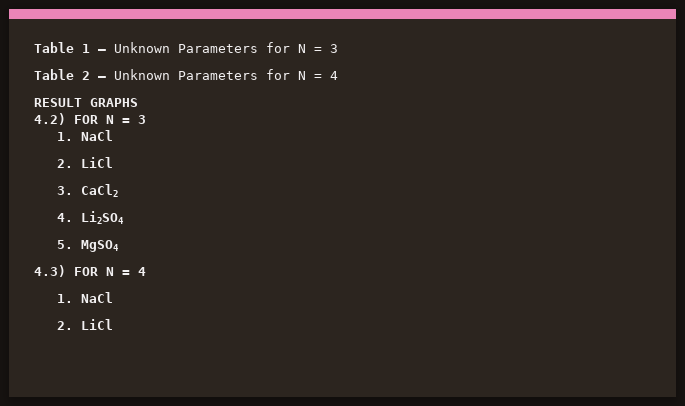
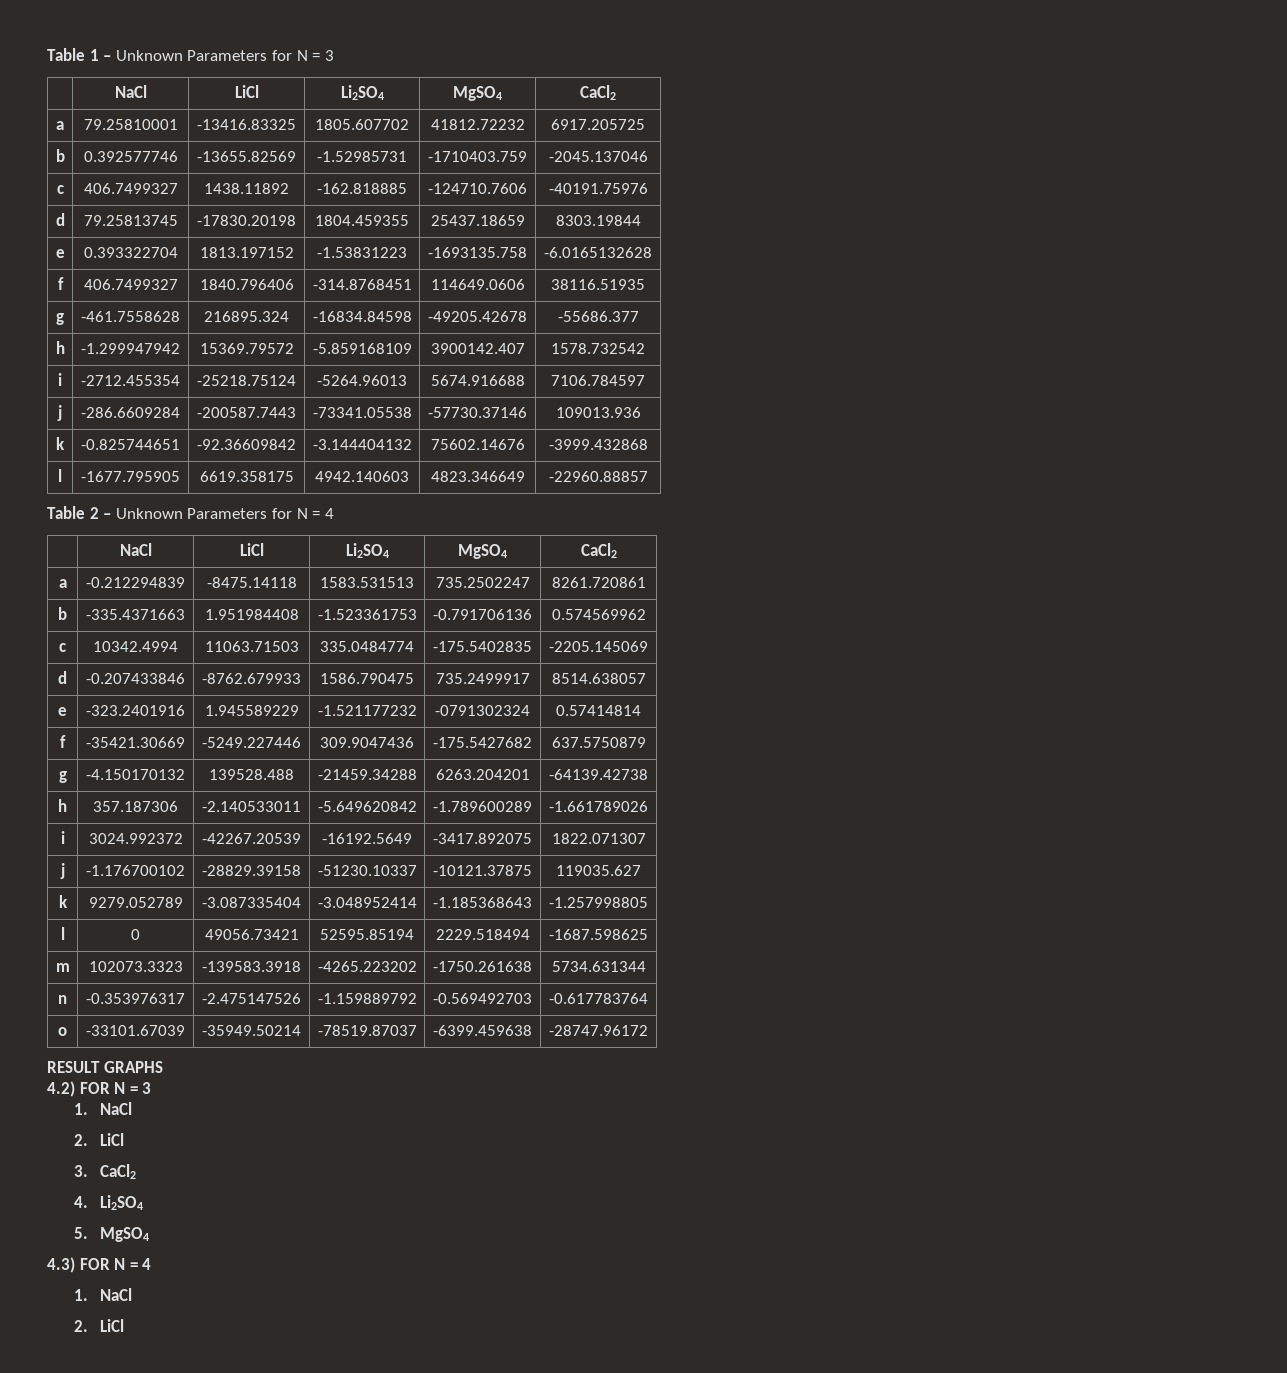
(338, 48) none -> [114,85,147,98] [234,85,259,98] [340,85,384,100] [453,86,502,101] [580,85,616,100] [56,121,64,130] [83,119,178,130] [196,119,296,130] [315,119,409,130] [430,119,525,130] [551,119,645,130] [55,149,65,162] [83,151,178,162] [196,151,296,162] [317,151,407,162] [428,151,527,162] [548,151,648,162] [56,185,64,194] [83,183,178,194] [203,183,289,194] [317,183,407,194] [428,183,527,194] [548,183,648,194] [55,213,65,226] [83,215,178,226] [196,215,296,226] [315,215,409,226] [430,215,525,226] [555,215,641,226] [55,249,65,258] [83,247,178,258] [199,247,294,258] [317,247,407,258] [428,247,527,258] [544,247,652,258] [57,277,64,290] [83,279,178,290] [199,279,294,290] [312,279,412,290] [430,279,525,290] [551,279,645,290] [56,313,64,325] [81,311,180,322] [203,311,289,322] [312,311,412,322] [428,311,527,322] [557,311,639,322] [55,341,65,354] [81,343,180,354] [199,343,294,354] [312,343,412,354] [430,343,525,354] [551,343,645,354] [58,373,62,386] [81,375,180,386] [196,375,296,386] [317,375,407,386] [430,375,525,386] [551,375,645,386] [57,405,62,421] [81,407,180,418] [196,407,296,418] [312,407,412,418] [428,407,527,418] [555,407,641,418] [56,437,65,450] [81,439,180,450] [196,439,296,450] [312,439,412,450] [430,439,525,450] [548,439,648,450] [58,469,62,482] [81,471,180,482] [199,471,294,482] [315,471,409,482] [430,471,525,482] [548,471,648,482] // | NaCl | LiCl | Li2SO4 | MgSO4 | CaCl2 // a | 79.25810001 | -13416.83325 | 1805.607702 | 41812.72232 | 6917.205725 // b | 0.392577746 | -13655.82569 | -1.52985731 | -1710403.759 | -2045.137046 // c | 406.7499327 | 1438.11892 | -162.818885 | -124710.7606 | -40191.75976 // d | 79.25813745 | -17830.20198 | 1804.459355 | 25437.18659 | 8303.19844 // e | 0.393322704 | 1813.197152 | -1.53831223 | -1693135.758 | -6.0165132628 // f | 406.7499327 | 1840.796406 | -314.8768451 | 114649.0606 | 38116.51935 // g | -461.7558628 | 216895.324 | -16834.84598 | -49205.42678 | -55686.377 // h | -1.299947942 | 15369.79572 | -5.859168109 | 3900142.407 | 1578.732542 // i | -2712.455354 | -25218.75124 | -5264.96013 | 5674.916688 | 7106.784597 // j | -286.6609284 | -200587.7443 | -73341.05538 | -57730.37146 | 109013.936 // k | -0.825744651 | -92.36609842 | -3.144404132 | 75602.14676 | -3999.432868 // l | -1677.795905 | 6619.358175 | 4942.140603 | 4823.346649 | -22960.88857
(338, 75) none -> [119,543,152,556] [239,543,264,556] [345,543,389,558] [458,544,507,559] [580,543,617,558] [58,579,67,588] [86,577,185,588] [206,577,297,588] [320,577,414,588] [435,577,530,588] [551,577,646,588] [58,607,67,620] [86,609,185,620] [204,609,299,620] [317,609,417,620] [433,609,532,620] [551,609,646,620] [59,643,66,652] [93,641,178,652] [204,641,299,652] [320,641,414,652] [433,641,532,652] [549,641,648,652] [58,671,67,684] [86,673,185,684] [201,673,301,684] [320,673,414,684] [435,673,530,684] [551,673,646,684] [58,707,67,716] [86,705,185,716] [204,705,299,716] [317,705,417,716] [435,705,530,716] [556,705,641,716] [60,735,66,748] [86,737,185,748] [201,737,301,748] [320,737,414,748] [433,737,532,748] [551,737,646,748] [58,771,67,783] [86,769,185,780] [208,769,294,780] [317,769,417,780] [435,769,530,780] [549,769,648,780] [58,799,67,812] [93,801,178,812] [201,801,301,812] [317,801,417,812] [433,801,532,812] [549,801,648,812] [60,831,65,844] [88,833,183,844] [201,833,301,844] [322,833,412,844] [433,833,532,844] [551,833,646,844] [59,863,65,879] [86,865,185,876] [201,865,301,876] [317,865,417,876] [433,865,532,876] [556,865,641,876] [58,895,68,908] [88,897,183,908] [201,897,301,908] [317,897,417,908] [433,897,532,908] [549,897,648,908] [60,927,65,940] [131,929,140,940] [204,929,299,940] [320,929,414,940] [435,929,530,940] [549,929,648,940] [55,963,70,972] [88,961,183,972] [201,961,301,972] [317,961,417,972] [433,961,532,972] [551,961,646,972] [58,995,67,1004] [86,993,185,1004] [201,993,301,1004] [317,993,417,1004] [433,993,532,1004] [549,993,648,1004] [58,1027,67,1036] [86,1025,185,1036] [201,1025,301,1036] [317,1025,417,1036] [433,1025,532,1036] [549,1025,648,1036] // | NaCl | LiCl | Li2SO4 | MgSO4 | CaCl2 // a | -0.212294839 | -8475.14118 | 1583.531513 | 735.2502247 | 8261.720861 // b | -335.4371663 | 1.951984408 | -1.523361753 | -0.791706136 | 0.574569962 // c | 10342.4994 | 11063.71503 | 335.0484774 | -175.5402835 | -2205.145069 // d | -0.207433846 | -8762.679933 | 1586.790475 | 735.2499917 | 8514.638057 // e | -323.2401916 | 1.945589229 | -1.521177232 | -0791302324 | 0.57414814 // f | -35421.30669 | -5249.227446 | 309.9047436 | -175.5427682 | 637.5750879 // g | -4.150170132 | 139528.488 | -21459.34288 | 6263.204201 | -64139.42738 // h | 357.187306 | -2.140533011 | -5.649620842 | -1.789600289 | -1.661789026 // i | 3024.992372 | -42267.20539 | -16192.5649 | -3417.892075 | 1822.071307 // j | -1.176700102 | -28829.39158 | -51230.10337 | -10121.37875 | 119035.627 // k | 9279.052789 | -3.087335404 | -3.048952414 | -1.185368643 | -1.257998805 // l | 0 | 49056.73421 | 52595.85194 | 2229.518494 | -1687.598625 // m | 102073.3323 | -139583.3918 | -4265.223202 | -1750.261638 | 5734.631344 // n | -0.353976317 | -2.475147526 | -1.159889792 | -0.569492703 | -0.617783764 // o | -33101.67039 | -35949.50214 | -78519.87037 | -6399.459638 | -28747.96172

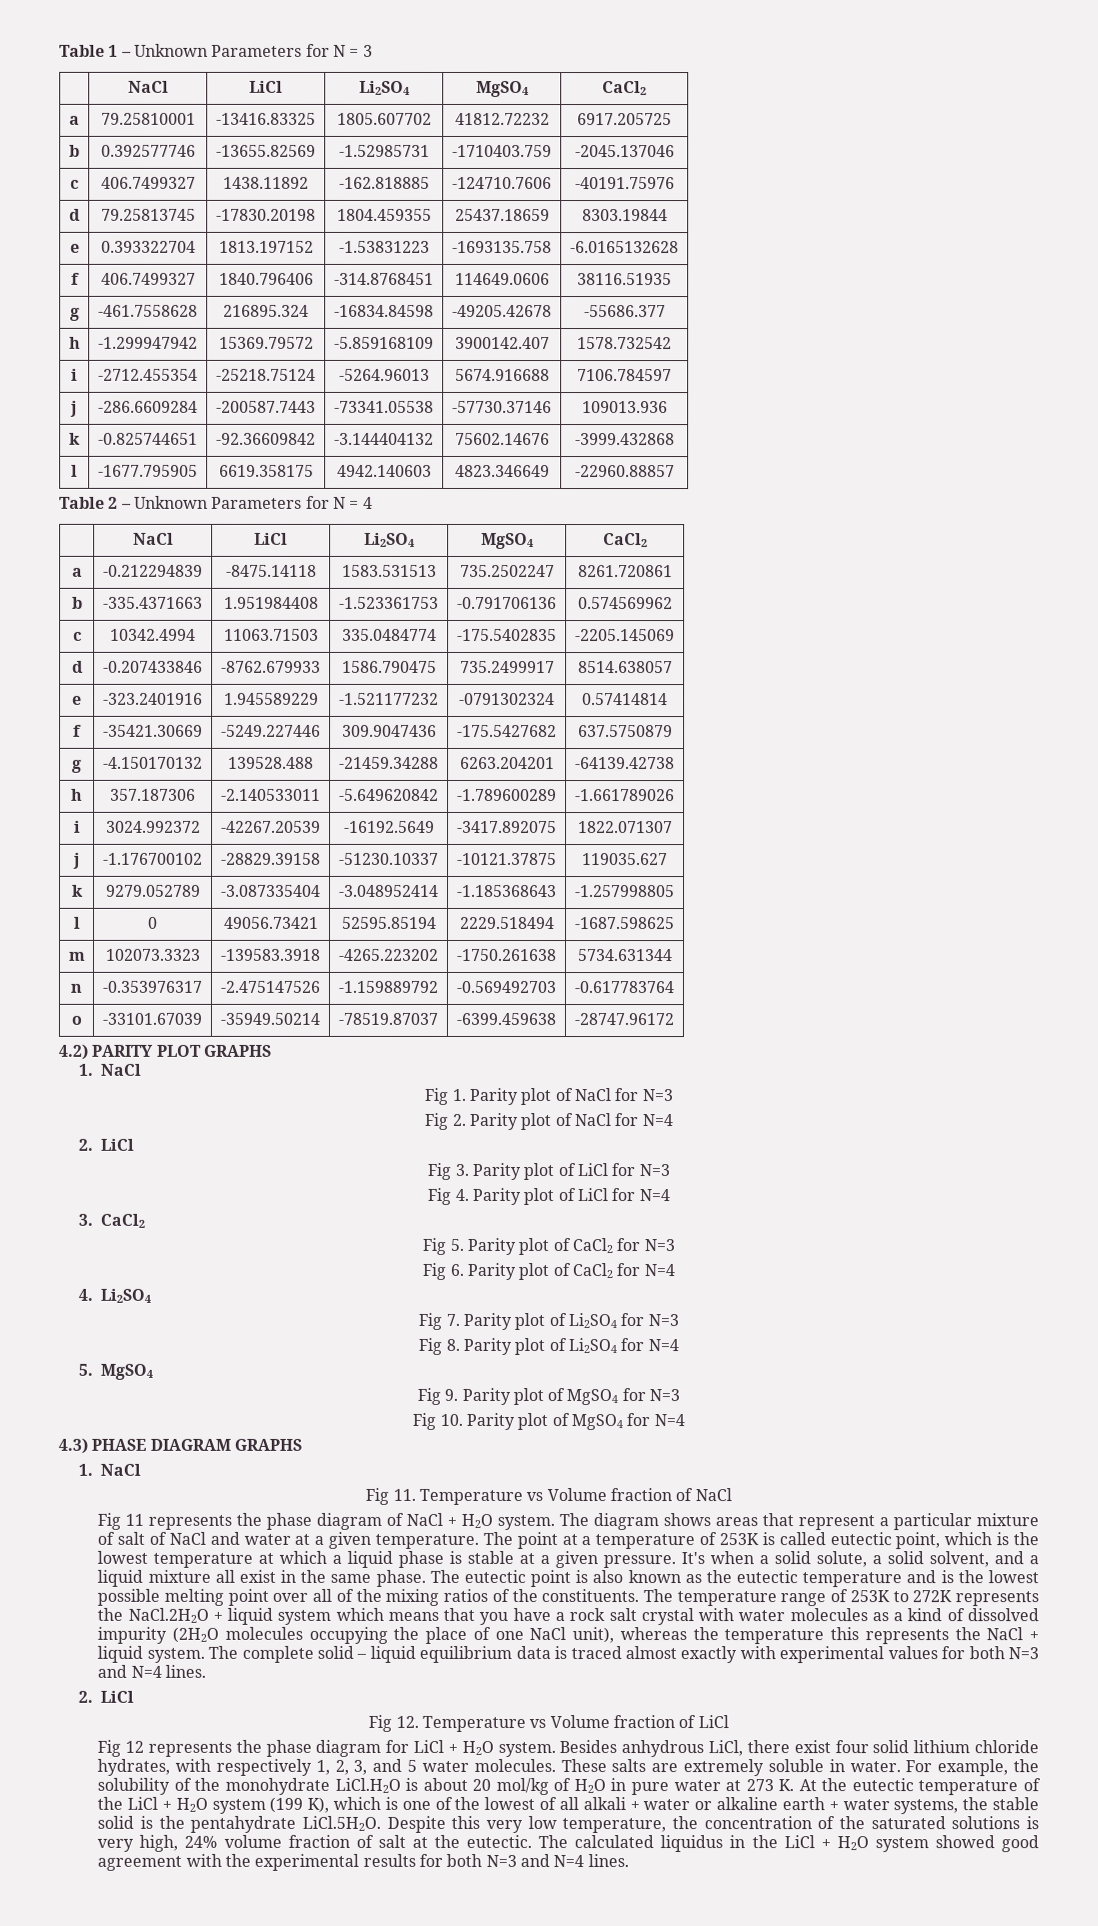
[47,1061,163,1073] [47,1081,152,1097] [73,1102,133,1115] [73,1133,125,1146] [73,1164,137,1179] [73,1195,144,1210] [73,1227,150,1242] [47,1257,152,1273] [73,1288,133,1301] [73,1319,125,1332] RESULT GRAPHS // 4.2) FOR N = 3 // 1. NaCl // 2. LiCl // 3. CaCl2 // 4. Li2SO4 // 5. MgSO4 // 4.3) FOR N = 4 // 1. NaCl // 2. LiCl -> [58,1043,271,1060] [77,1063,141,1076] [424,1087,673,1106] [424,1112,673,1131] [77,1138,134,1151] [427,1162,670,1181] [427,1187,670,1206] [77,1213,145,1228] [422,1237,675,1256] [422,1262,675,1281] [77,1288,151,1303] [418,1312,679,1330] [418,1337,679,1355] [77,1363,153,1380] [416,1387,681,1406] [412,1412,685,1431] [58,1437,302,1454] [77,1463,141,1476] [365,1487,732,1505] [97,1512,1040,1531] [97,1531,1040,1550] [97,1550,1039,1569] [97,1569,1039,1588] [97,1588,1040,1607] [97,1607,1040,1626] [97,1626,1040,1645] [97,1645,1039,1664] [97,1664,206,1678] [77,1690,134,1703] [368,1714,729,1732] [97,1739,1039,1758] [97,1758,1039,1777] [97,1777,1041,1796] [97,1796,1039,1815] [97,1815,1040,1834] [97,1834,1040,1853] [97,1853,629,1871] 4.2) PARITY PLOT GRAPHS // 1. NaCl // Fig 1. Parity plot of NaCl for N=3 // Fig 2. Parity plot of NaCl for N=4 // 2. LiCl // Fig 3. Parity plot of LiCl for N=3 // Fig 4. Parity plot of LiCl for N=4 // 3. CaCl2 // Fig 5. Parity plot of CaCl2 for N=3 // Fig 6. Parity plot of CaCl2 for N=4 // 4. Li2SO4 // Fig 7. Parity plot of Li2SO4 for N=3 // Fig 8. Parity plot of Li2SO4 for N=4 // 5. MgSO4 // Fig 9. Parity plot of MgSO4 for N=3 // Fig 10. Parity plot of MgSO4 for N=4 // 4.3) PHASE DIAGRAM GRAPHS // 1. NaCl // Fig 11. Temperature vs Volume fraction of NaCl // Fig 11 represents the phase diagram of NaCl + H2O system. The diagram shows areas that represent a particular mixture of salt of NaCl and water at a given temperature. The point at a temperature of 253K is called eutectic point, which is the lowest temperature at which a liquid phase is stable at a given pressure. It's when a solid solute, a solid solvent, and a liquid mixture all exist in the same phase. The eutectic point is also known as the eutectic temperature and is the lowest possible melting point over all of the mixing ratios of the constituents. The temperature range of 253K to 272K represents the NaCl.2H2O + liquid system which means that you have a rock salt crystal with water molecules as a kind of dissolved impurity (2H2O molecules occupying the place of one NaCl unit), whereas the temperature this represents the NaCl + liquid system. The complete solid – liquid equilibrium data is traced almost exactly with experimental values for both N=3 and N=4 lines. // 2. LiCl // Fig 12. Temperature vs Volume fraction of LiCl // Fig 12 represents the phase diagram for LiCl + H2O system. Besides anhydrous LiCl, there exist four solid lithium chloride hydrates, with respectively 1, 2, 3, and 5 water molecules. These salts are extremely soluble in water. For example, the solubility of the monohydrate LiCl.H2O is about 20 mol/kg of H2O in pure water at 273 K. At the eutectic temperature of the LiCl + H2O system (199 K), which is one of the lowest of all alkali + water or alkaline earth + water systems, the stable solid is the pentahydrate LiCl.5H2O. Despite this very low temperature, the concentration of the saturated solutions is very high, 24% volume fraction of salt at the eutectic. The calculated liquidus in the LiCl + H2O system showed good agreement with the experimental results for both N=3 and N=4 lines.

